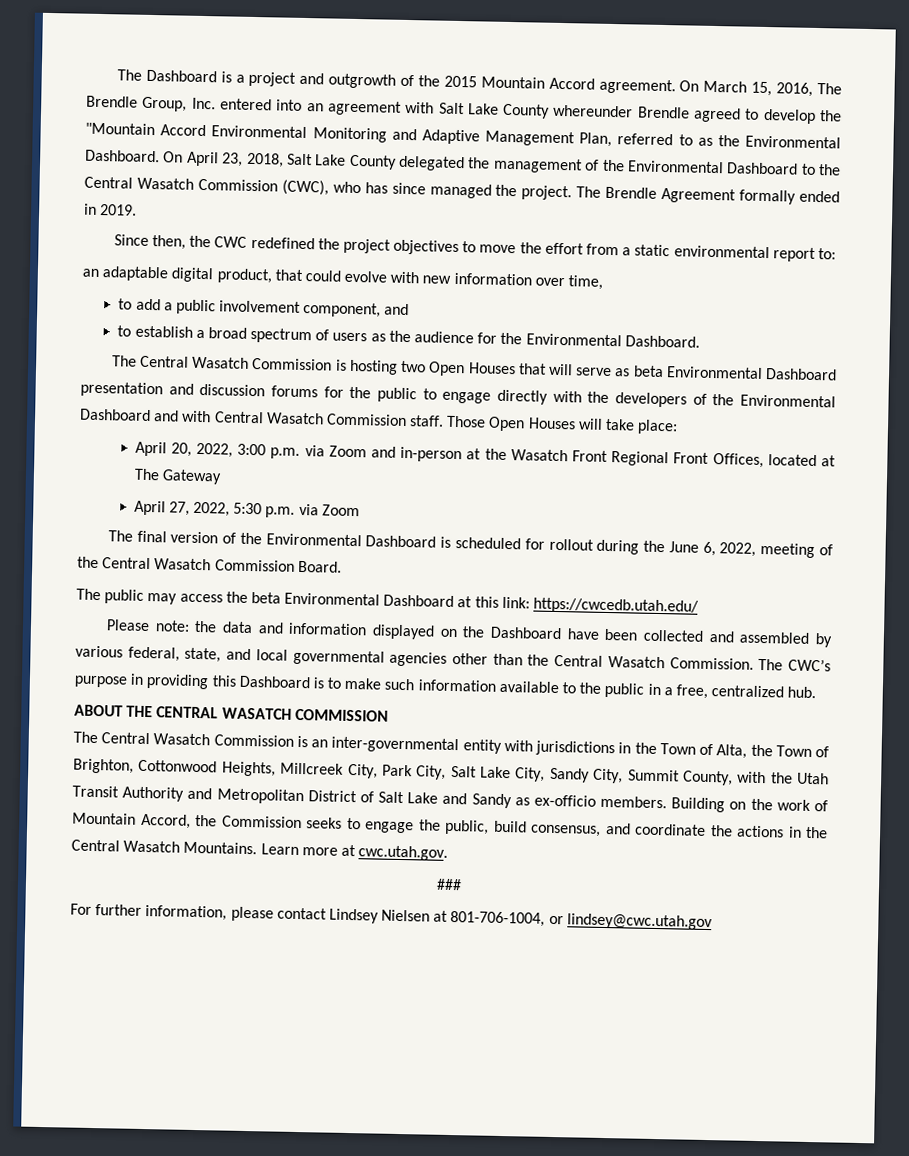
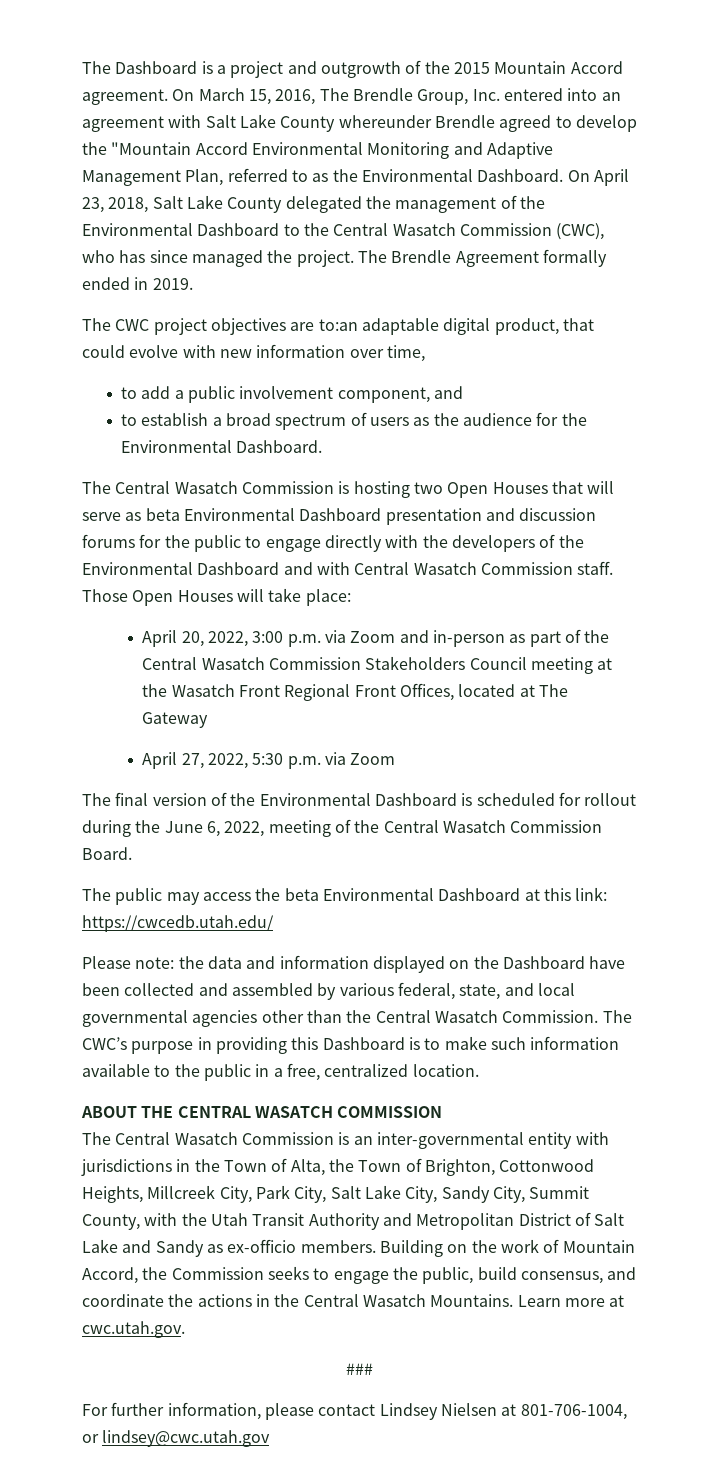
[113,234,836,262] [82,268,99,277] Since then, the CWC redefined the project objectives to move the effort from a static environmental report to: // an -> [82,318,358,335] The CWC project objectives are to:an
(463, 454) none -> [509,629,610,647] [142,656,594,674] as part of the Central Wasatch Commission Stakeholders Council meeting
[787,686,817,699] hub. -> [412,1064,479,1077] location.

